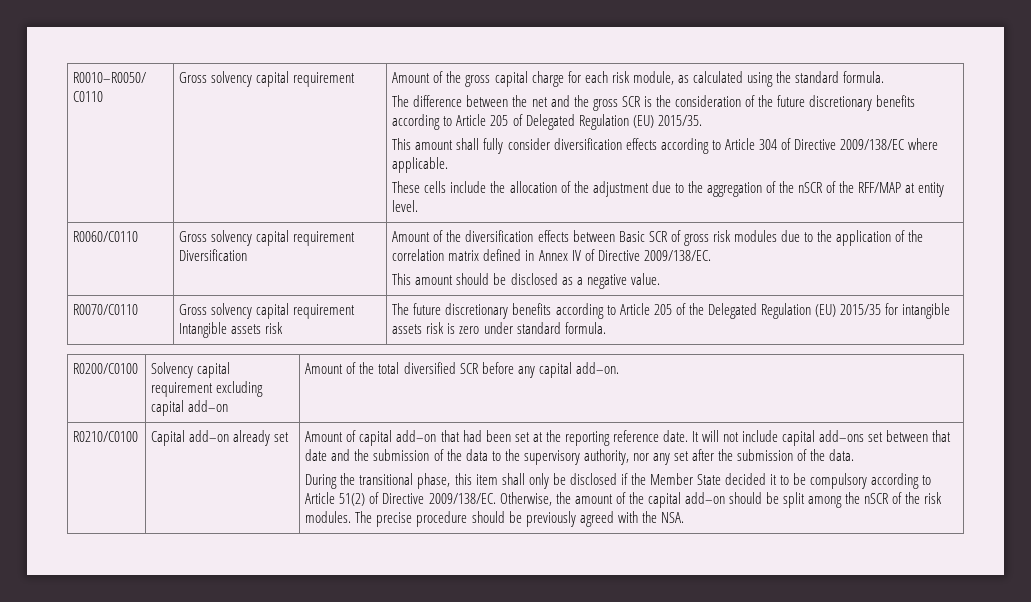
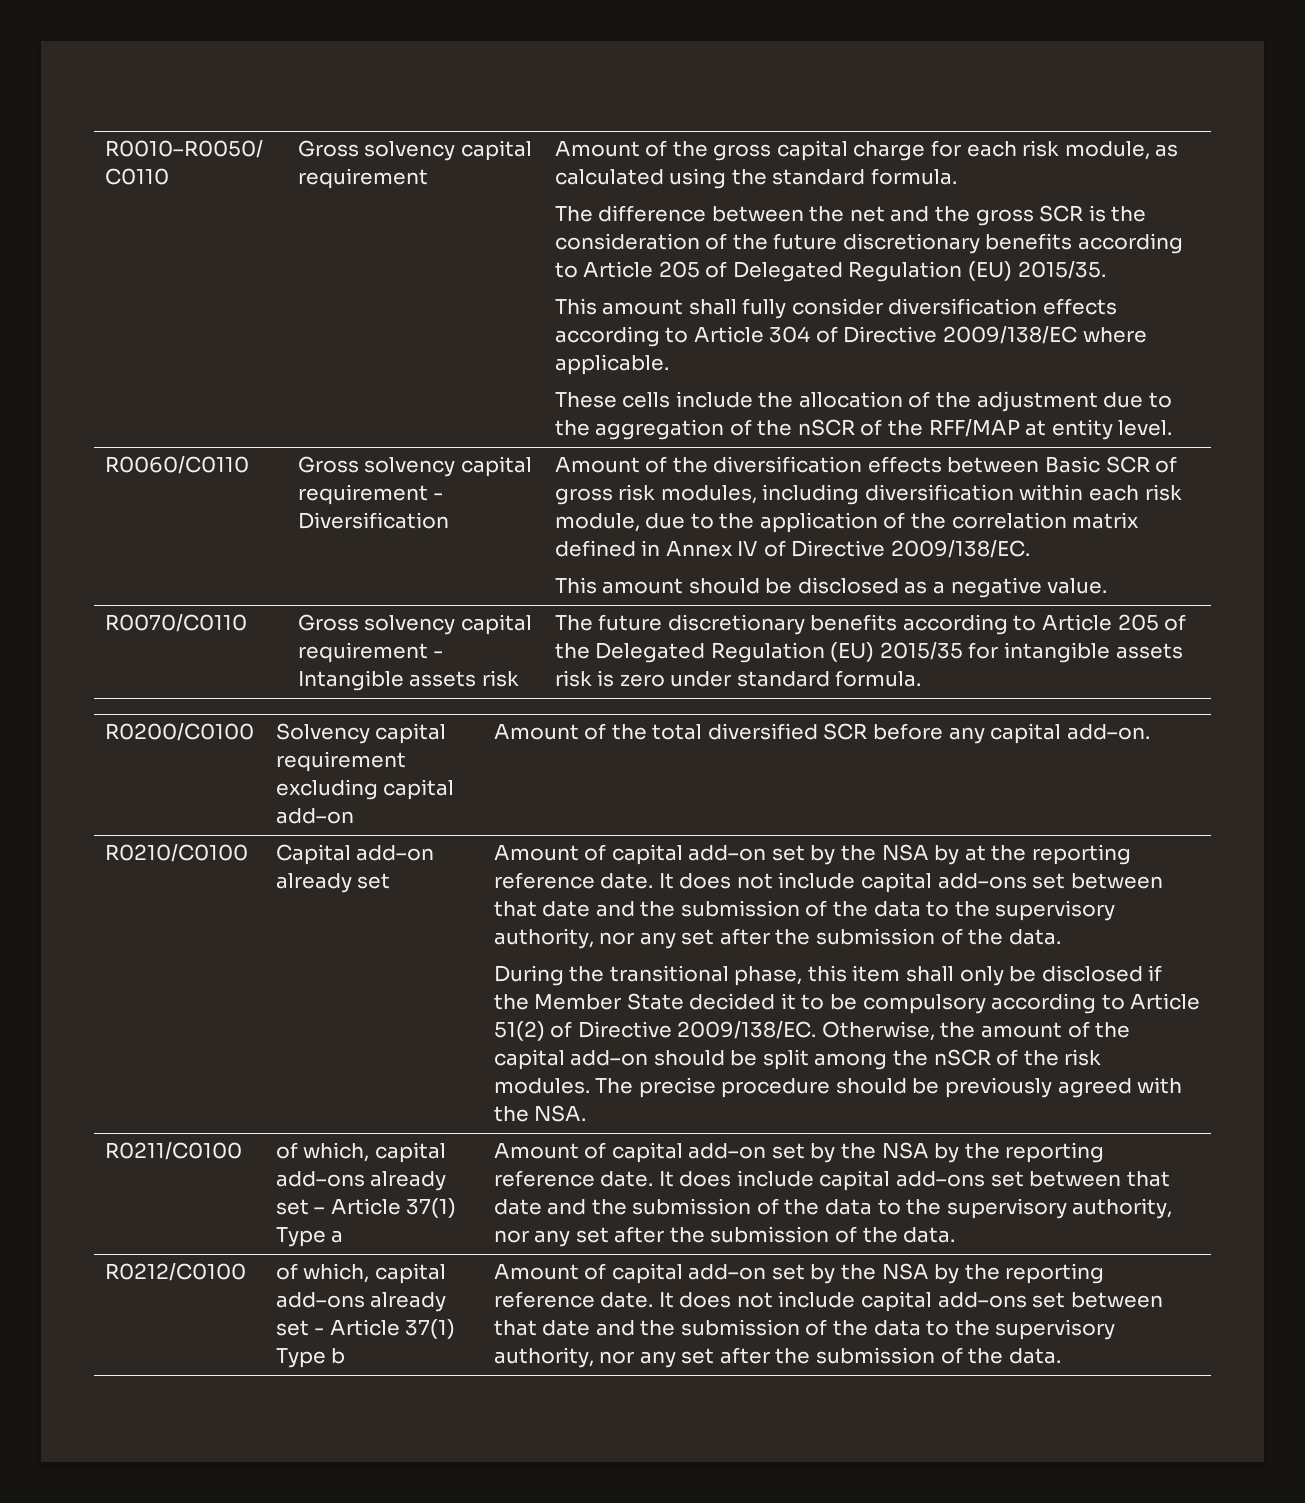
(356, 238) none -> [433,493,444,500] -
[733,230,777,242] modules -> [660,484,1182,505] [554,513,640,532] modules, including diversification within each risk module,
(356, 311) none -> [433,651,444,658] -
[440,430,530,442] that had been set -> [771,844,960,865] set by the NSA by
[702,430,720,442] will -> [679,873,732,889] does
(684, 517) none -> [104,1142,242,1160] [275,1142,446,1163] [275,1171,447,1191] [275,1198,457,1218] [275,1227,344,1247] [493,1142,1105,1163] [493,1170,1170,1191] [493,1198,1173,1219] [493,1226,956,1247] [104,1263,246,1281] [275,1263,446,1284] [275,1292,447,1312] [275,1319,456,1339] [275,1348,346,1368] [493,1263,1105,1284] [493,1291,1163,1312] [493,1319,1116,1340] [493,1347,1061,1368] // R0211/C0100 | of which, capital add–ons already set – Article 37(1) Type a | Amount of capital add–on set by the NSA by the reporting reference date. It does include capital add–ons set between that date and the submission of the data to the supervisory authority, nor any set after the submission of the data. // R0212/C0100 | of which, capital add–ons already set - Article 37(1) Type b | Amount of capital add–on set by the NSA by the reporting reference date. It does not include capital add–ons set between that date and the submission of the data to the supervisory authority, nor any set after the submission of the data.

